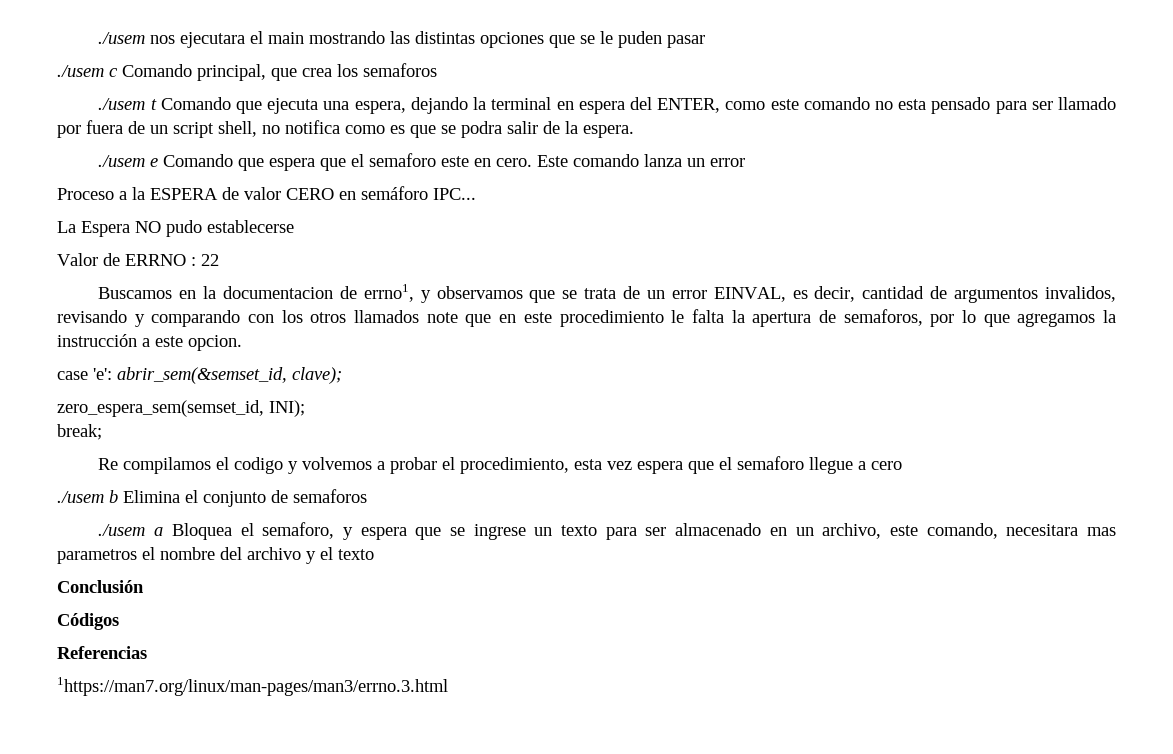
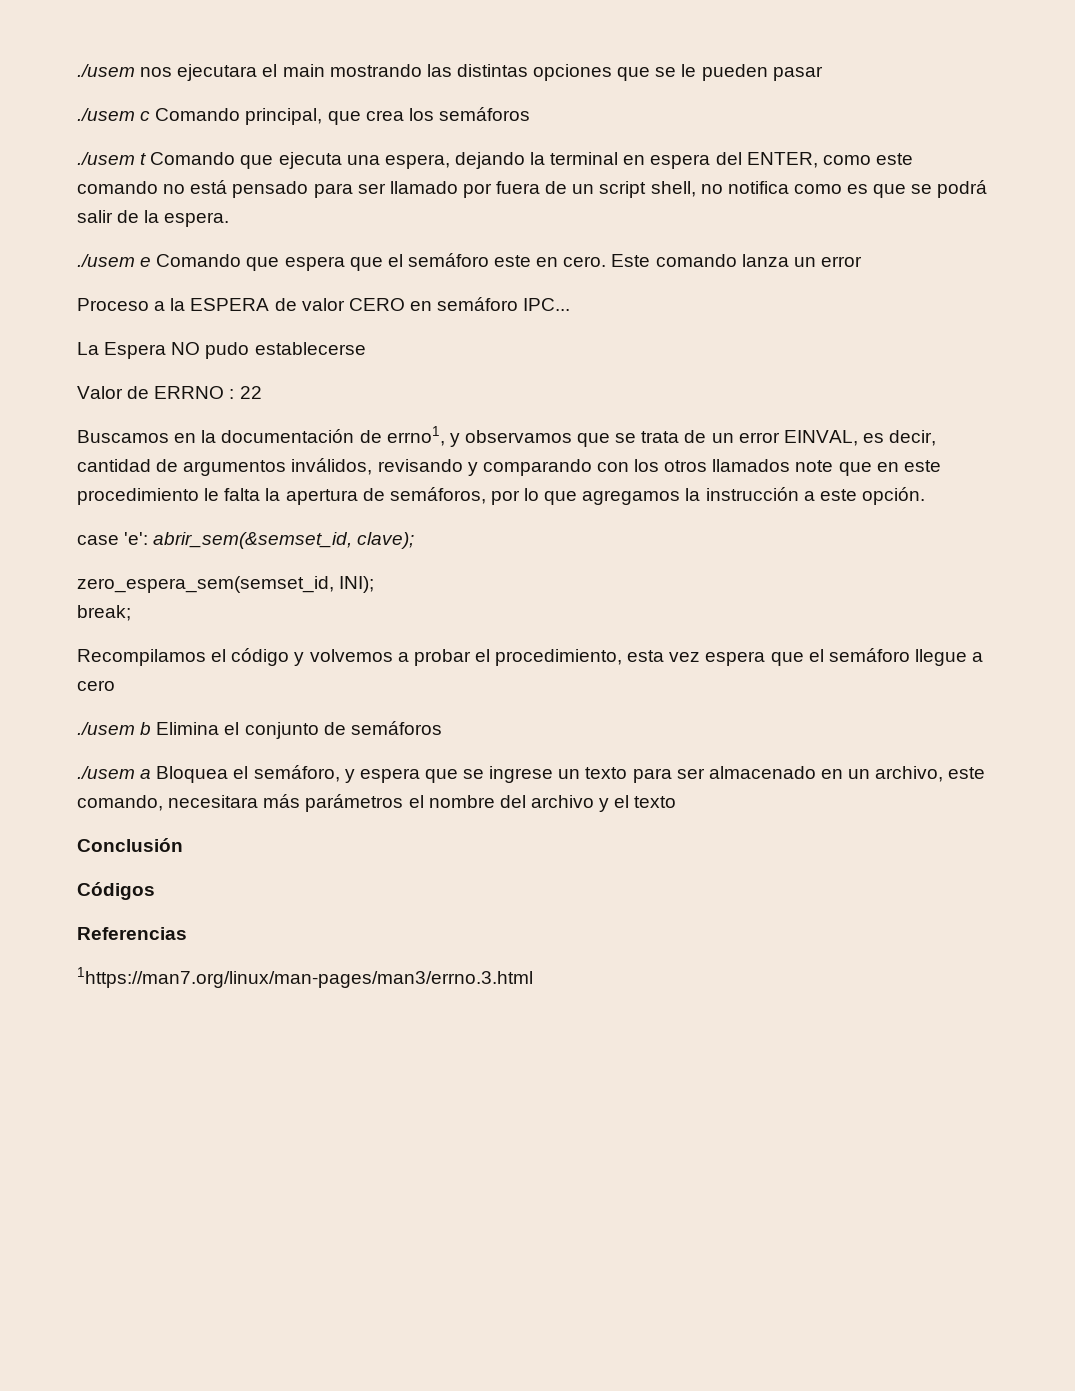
[618,31,663,48] puden -> [701,64,768,81] pueden
[363,63,437,77] semaforos -> [438,107,530,121] semáforos
[898,99,927,110] esta -> [190,180,228,194] está
[461,121,502,138] podra -> [937,180,988,198] podrá
[369,153,437,167] semaforo -> [407,253,489,267] semáforo
[223,286,334,299] documentacion -> [221,429,355,443] documentación
[1045,286,1116,302] invalidos, -> [291,458,373,475] inválidos,
[843,309,923,326] semaforos, -> [389,487,486,504] semáforos,
[188,335,242,351] opcion. -> [861,487,925,505] opción.
[98,457,284,474] Re compilamos el codigo -> [77,648,290,666] Recompilamos el código
[737,456,805,470] semaforo -> [828,648,910,662] semáforo
[293,489,367,503] semaforos -> [350,721,442,735] semáforos
[262,522,335,539] semaforo, -> [253,765,340,782] semáforo,
[1087,527,1117,536] [57,549,137,564] mas parametros -> [263,794,404,812] más parámetros

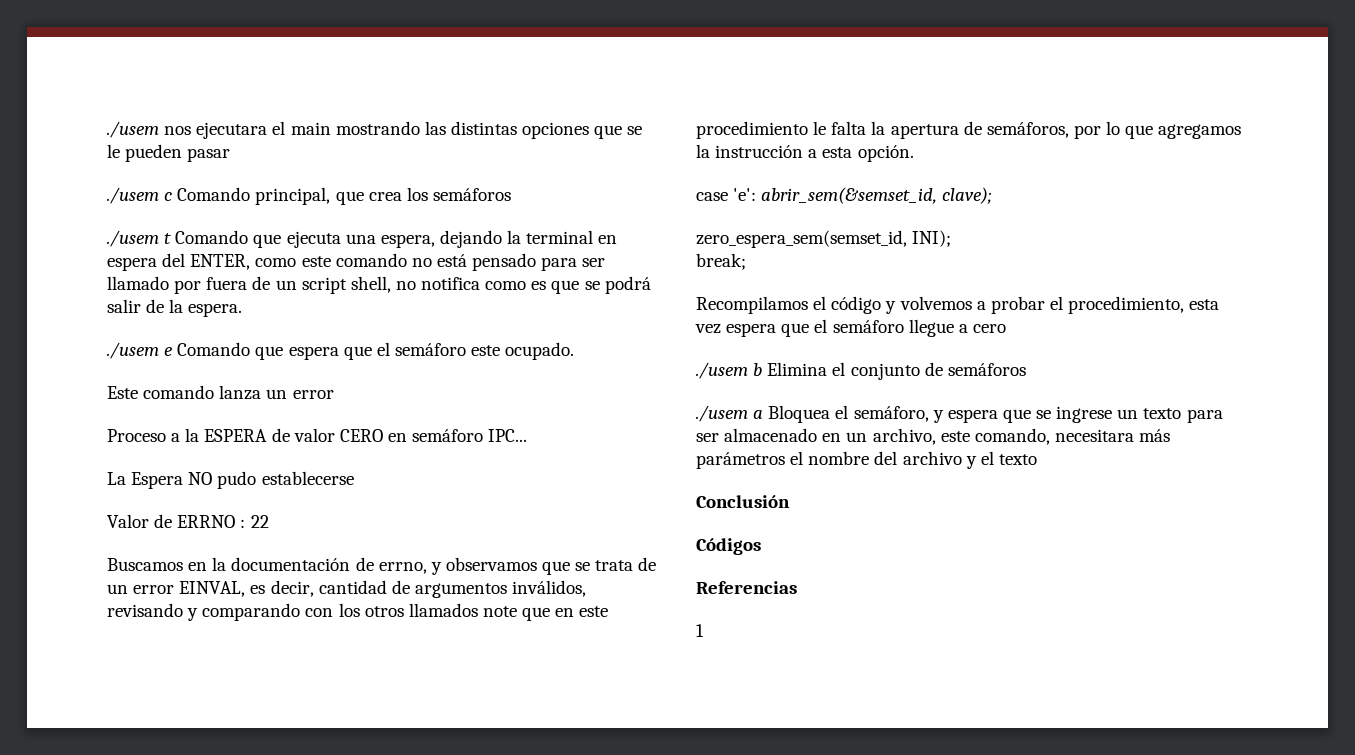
[536,256,607,267] en cero. -> [505,342,575,360] ocupado. //
[386,426,445,446] errno1, -> [378,562,427,574] errno,
[819,489,857,501] este -> [822,147,853,158] esta
[77,967,533,988] 1https://man7.org/linux/man-pages/man3/errno.3.html -> [696,624,704,637] 1

